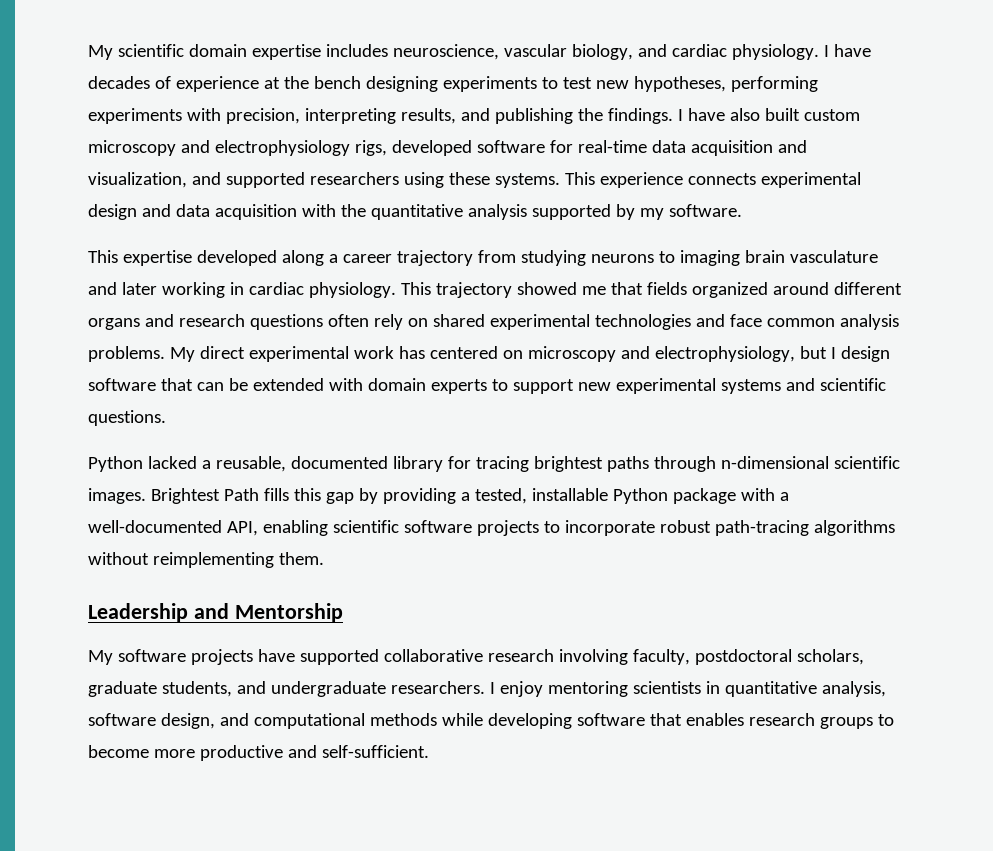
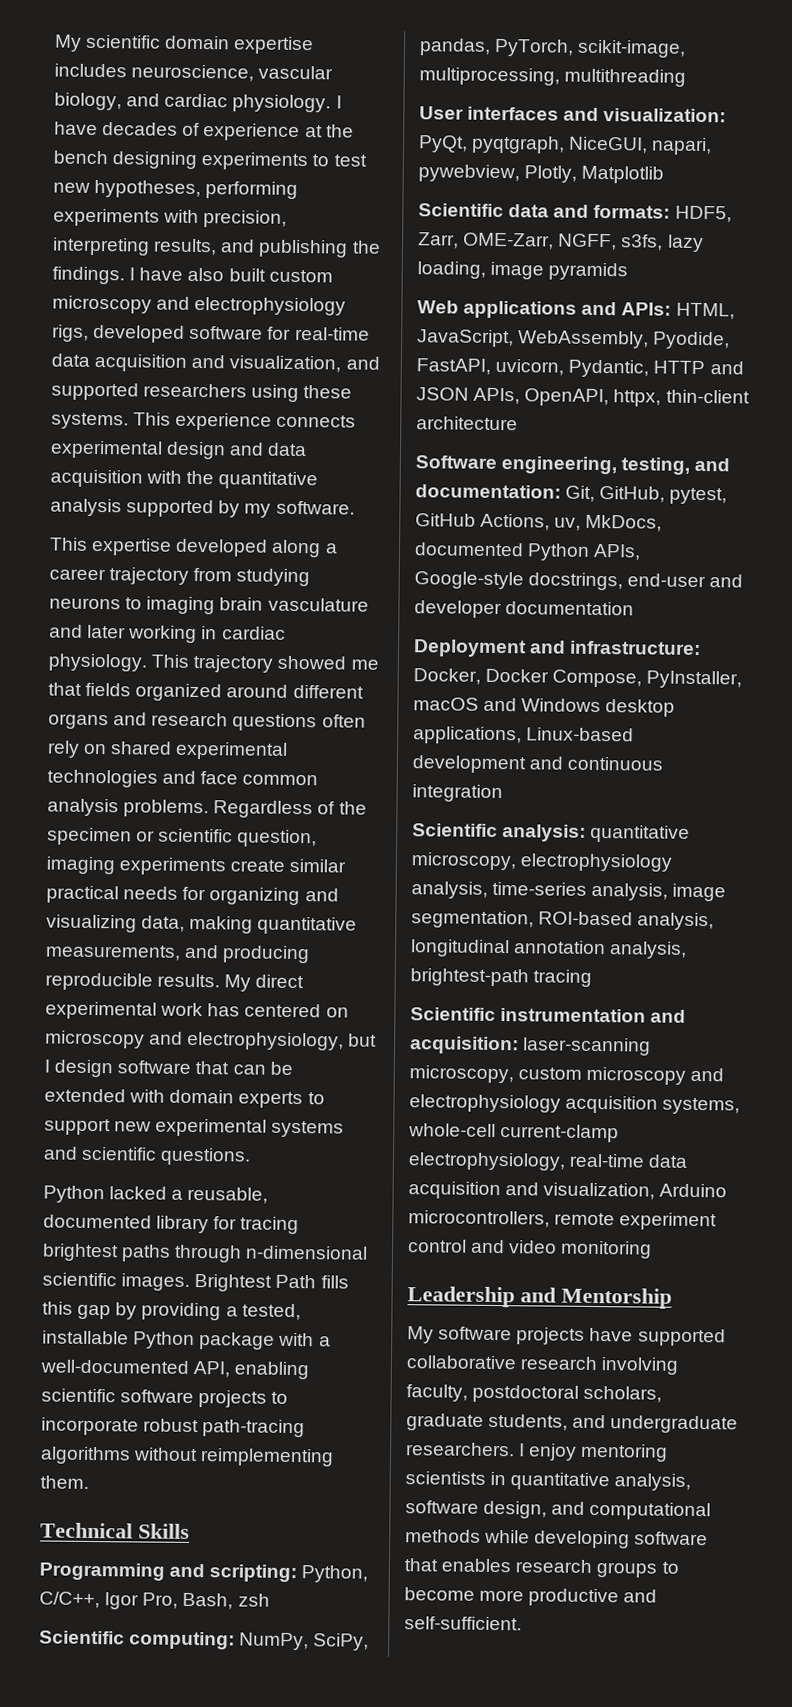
(165, 354) none -> [213,800,367,819] [47,827,318,848] [46,856,347,876] [46,885,339,906] [46,914,358,935] [45,944,311,964] [45,972,221,991] Regardless of the specimen or scientific question, imaging experiments create similar practical needs for organizing and visualizing data, making quantitative measurements, and producing reproducible results.
(324, 558) none -> [40,1522,190,1539] [39,1562,369,1583] [39,1591,270,1610] [39,1630,370,1651] [419,38,687,58] [419,67,687,87] [419,106,727,123] [418,135,713,156] [418,164,665,184] [418,203,732,223] [418,232,704,253] [417,261,629,281] [417,300,735,320] [417,329,731,350] [416,358,744,378] [416,387,750,407] [416,416,518,431] [415,455,731,475] [415,484,728,505] [415,513,663,532] [414,542,642,561] [414,571,744,591] [414,600,635,619] [413,639,702,658] [413,668,743,689] [413,697,676,717] [413,726,635,745] [412,755,664,774] [412,784,503,803] [412,823,691,843] [411,852,674,872] [411,881,727,902] [411,910,715,931] [410,939,688,959] [410,968,593,987] [410,1007,687,1023] [410,1036,652,1056] [409,1065,725,1085] [409,1094,741,1115] [408,1123,620,1143] [408,1152,689,1171] [408,1181,728,1200] [408,1210,718,1231] [408,1239,653,1259] // Technical Skills // Programming and scripting: Python, C/C++, Igor Pro, Bash, zsh // Scientific computing: NumPy, SciPy, pandas, PyTorch, scikit-image, multiprocessing, multithreading // User interfaces and visualization: PyQt, pyqtgraph, NiceGUI, napari, pywebview, Plotly, Matplotlib // Scientific data and formats: HDF5, Zarr, OME-Zarr, NGFF, s3fs, lazy loading, image pyramids // Web applications and APIs: HTML, JavaScript, WebAssembly, Pyodide, FastAPI, uvicorn, Pydantic, HTTP and JSON APIs, OpenAPI, httpx, thin-client architecture // Software engineering, testing, and documentation: Git, GitHub, pytest, GitHub Actions, uv, MkDocs, documented Python APIs, Google-style docstrings, end-user and developer documentation // Deployment and infrastructure: Docker, Docker Compose, PyInstaller, macOS and Windows desktop applications, Linux-based development and continuous integration // Scientific analysis: quantitative microscopy, electrophysiology analysis, time-series analysis, image segmentation, ROI-based analysis, longitudinal annotation analysis, brightest-path tracing // Scientific instrumentation and acquisition: laser-scanning microscopy, custom microscopy and electrophysiology acquisition systems, whole-cell current-clamp electrophysiology, real-time data acquisition and visualization, Arduino microcontrollers, remote experiment control and video monitoring

